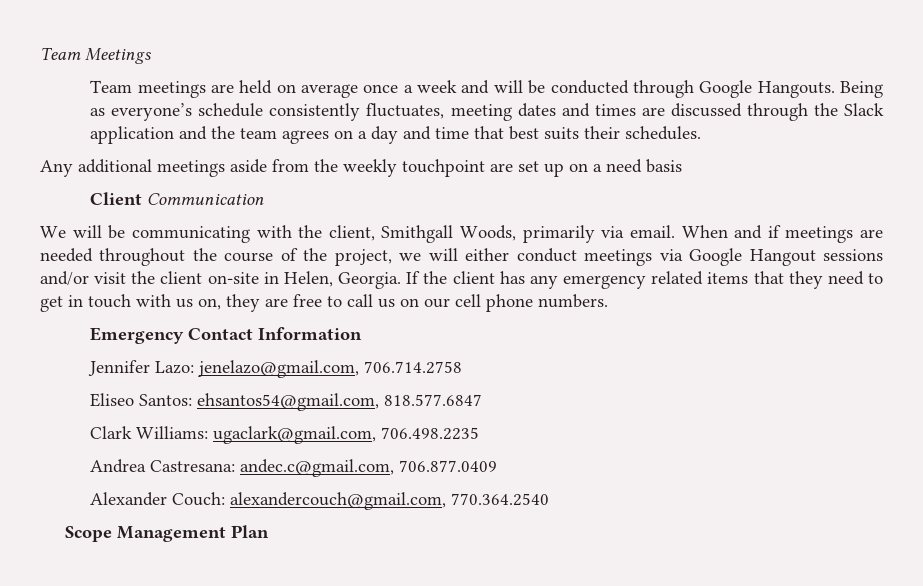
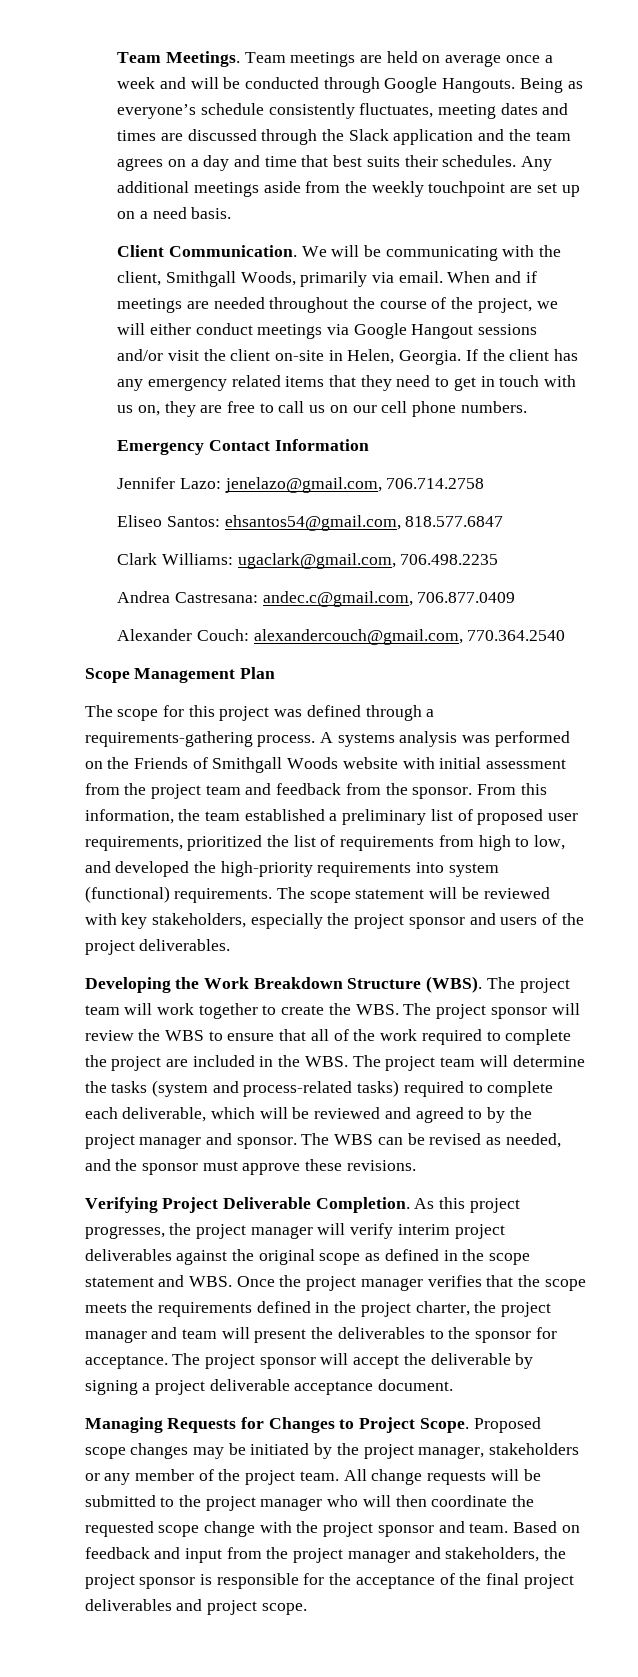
[40,47,151,64] Team Meetings // -> [117,51,240,67] Team Meetings.
(702, 133) // -> (517, 161) none
[646,159,682,173] basis -> [191,207,232,219] basis.
[147,193,265,205] Communication // -> [168,245,297,257] Communication.
(270, 531) none -> [84,705,435,721] [84,731,570,747] [84,757,567,773] [84,783,547,799] [84,809,579,825] [84,835,566,851] [84,861,499,877] [84,886,550,903] [84,913,584,929] [84,939,231,955] [84,976,570,993] [84,1003,580,1019] [84,1029,572,1045] [84,1055,585,1071] [84,1080,554,1097] [84,1107,532,1123] [84,1133,561,1149] [84,1159,416,1175] [84,1197,520,1213] [84,1223,505,1239] [84,1249,531,1265] [84,1275,586,1291] [84,1301,552,1317] [84,1327,557,1343] [84,1353,534,1369] [84,1379,454,1395] [84,1417,541,1433] [84,1443,580,1459] [84,1469,541,1485] [84,1495,535,1511] [84,1521,580,1537] [84,1547,567,1563] [84,1573,574,1589] [84,1599,307,1615] // The scope for this project was defined through a requirements-gathering process. A systems analysis was performed on the Friends of Smithgall Woods website with initial assessment from the project team and feedback from the sponsor. From this information, the team established a preliminary list of proposed user requirements, prioritized the list of requirements from high to low, and developed the high-priority requirements into system (functional) requirements. The scope statement will be reviewed with key stakeholders, especially the project sponsor and users of the project deliverables. // Developing the Work Breakdown Structure (WBS). The project team will work together to create the WBS. The project sponsor will review the WBS to ensure that all of the work required to complete the project are included in the WBS. The project team will determine the tasks (system and process-related tasks) required to complete each deliverable, which will be reviewed and agreed to by the project manager and sponsor. The WBS can be revised as needed, and the sponsor must approve these revisions. // Verifying Project Deliverable Completion. As this project progresses, the project manager will verify interim project deliverables against the original scope as defined in the scope statement and WBS. Once the project manager verifies that the scope meets the requirements defined in the project charter, the project manager and team will present the deliverables to the sponsor for acceptance. The project sponsor will accept the deliverable by signing a project deliverable acceptance document. // Managing Requests for Changes to Project Scope. Proposed scope changes may be initiated by the project manager, stakeholders or any member of the project team. All change requests will be submitted to the project manager who will then coordinate the requested scope change with the project sponsor and team. Based on feedback and input from the project manager and stakeholders, the project sponsor is responsible for the acceptance of the final project deliverables and project scope.

